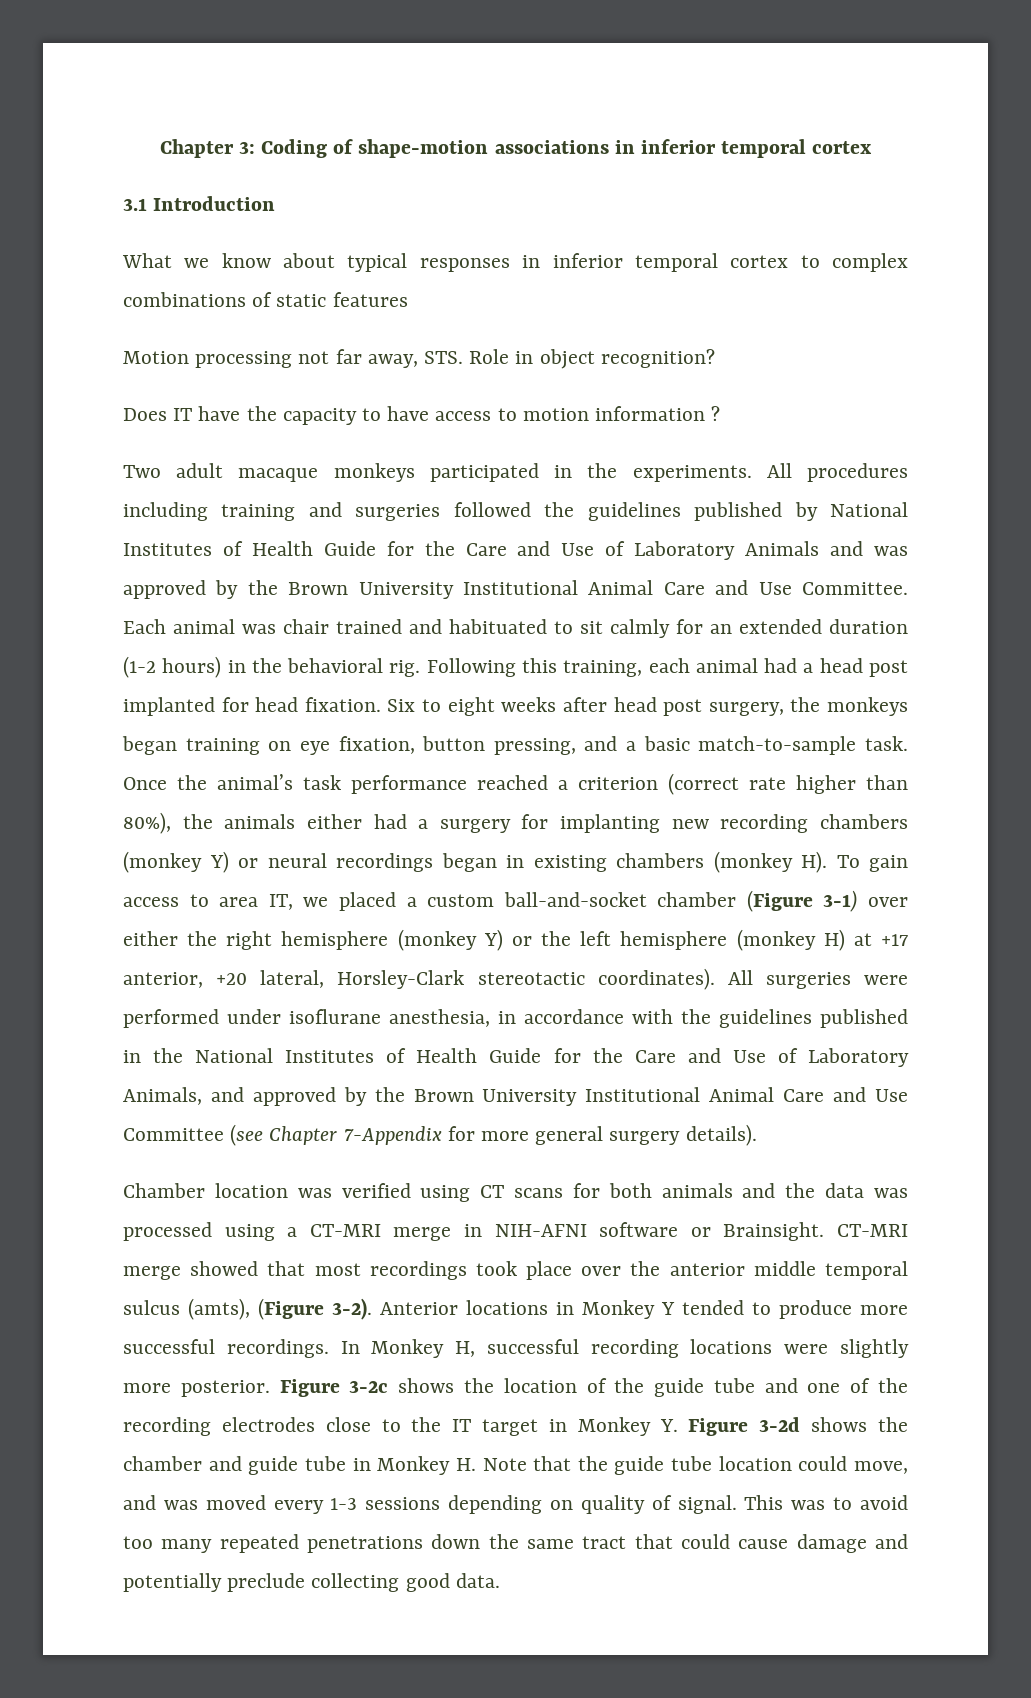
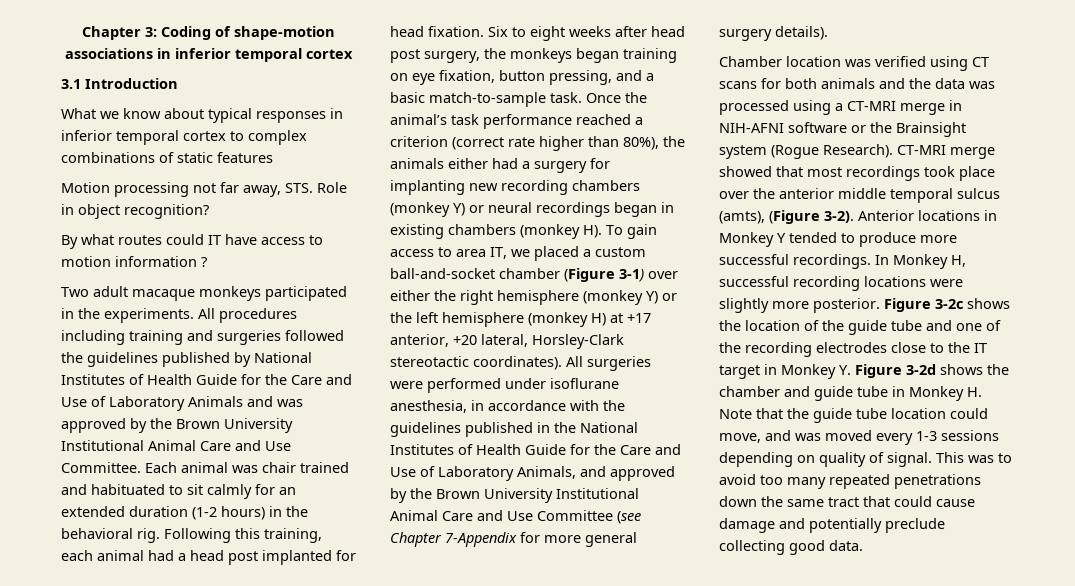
[123,406,382,425] Does IT have the capacity to -> [61,234,221,249] By what routes could IT
[723,1222,825,1241] Brainsight. -> [870,122,966,137] [719,144,893,159] the Brainsight system (Rogue Research).

